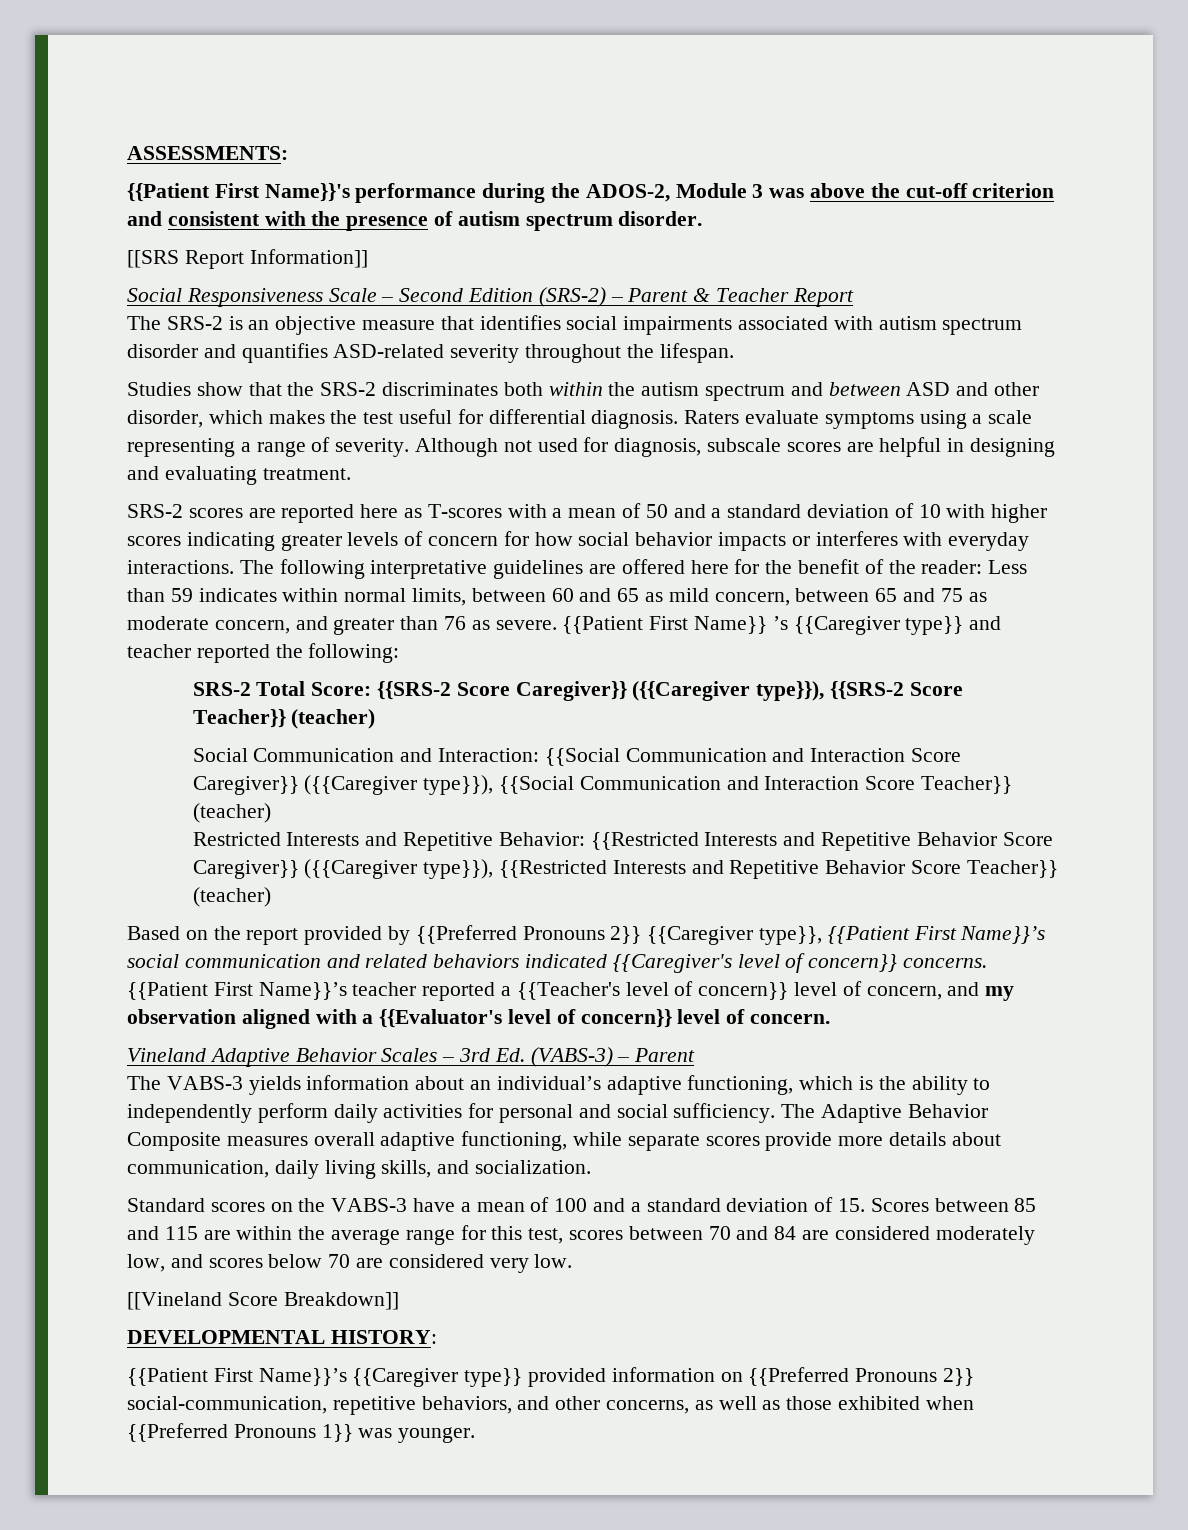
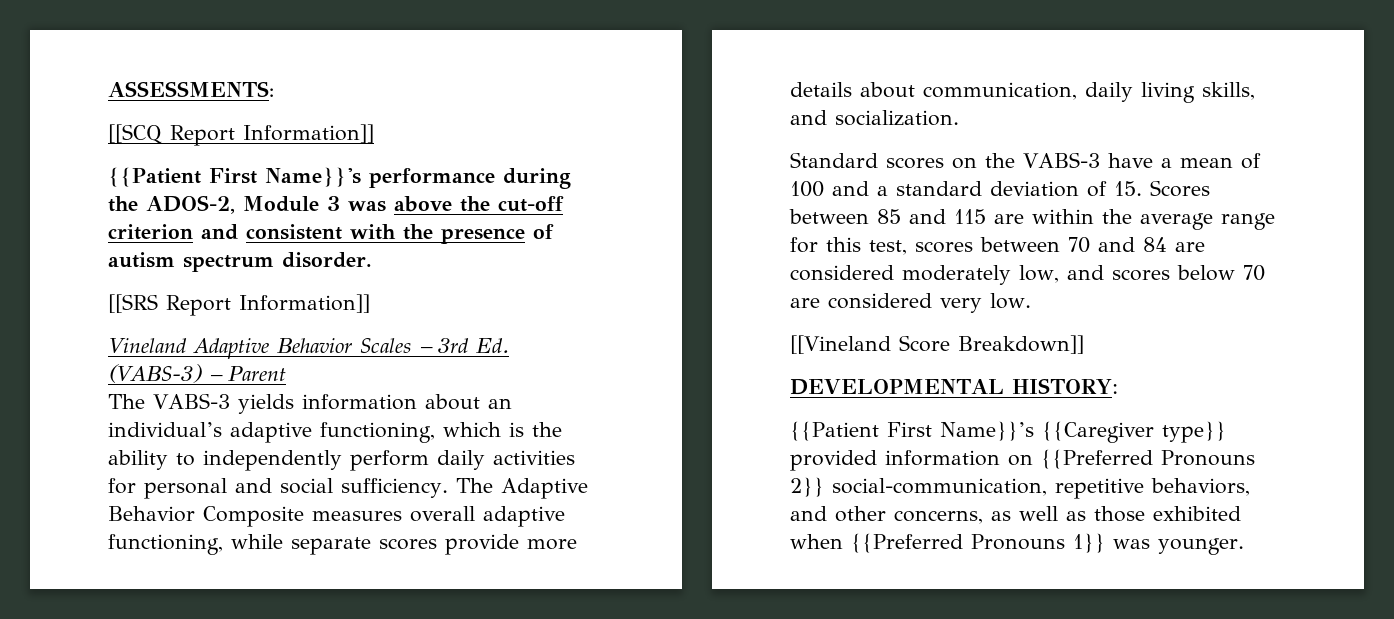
(288, 153) none -> [108,124,374,146] // [[SCQ Report Information]]
[127,287,854,307] [127,315,1023,335] [127,343,734,363] [127,382,1040,401] [127,409,1033,429] [127,437,1056,457] [127,466,351,485] [127,503,1048,523] [127,531,1030,551] [127,559,1028,579] [127,588,987,606] [127,616,1002,635] [127,643,400,663] [192,681,963,701] [192,709,376,729] [192,748,962,766] [192,775,1013,795] [192,803,271,823] [192,832,1053,851] [192,859,1058,879] [192,887,271,907] [127,925,1046,945] [127,953,988,973] [127,981,1015,1001] [127,1009,831,1029] // Social Responsiveness Scale – Second Edition (SRS-2) – Parent & Teacher Report // The SRS-2 is an objective measure that identifies social impairments associated with autism spectrum disorder and quantifies ASD-related severity throughout the lifespan. // Studies show that the SRS-2 discriminates both within the autism spectrum and between ASD and other disorder, which makes the test useful for differential diagnosis. Raters evaluate symptoms using a scale representing a range of severity. Although not used for diagnosis, subscale scores are helpful in designing and evaluating treatment. // SRS-2 scores are reported here as T-scores with a mean of 50 and a standard deviation of 10 with higher scores indicating greater levels of concern for how social behavior impacts or interferes with everyday interactions. The following interpretative guidelines are offered here for the benefit of the reader: Less than 59 indicates within normal limits, between 60 and 65 as mild concern, between 65 and 75 as moderate concern, and greater than 76 as severe. {{Patient First Name}} ’s {{Caregiver type}} and teacher reported the following: // SRS-2 Total Score: {{SRS-2 Score Caregiver}} ({{Caregiver type}}), {{SRS-2 Score Teacher}} (teacher) // Social Communication and Interaction: {{Social Communication and Interaction Score Caregiver}} ({{Caregiver type}}), {{Social Communication and Interaction Score Teacher}} (teacher) // Restricted Interests and Repetitive Behavior: {{Restricted Interests and Repetitive Behavior Score Caregiver}} ({{Caregiver type}}), {{Restricted Interests and Repetitive Behavior Score Teacher}} (teacher) // Based on the report provided by {{Preferred Pronouns 2}} {{Caregiver type}}, {{Patient First Name}}’s social communication and related behaviors indicated {{Caregiver's level of concern}} concerns. {{Patient First Name}}’s teacher reported a {{Teacher's level of concern}} level of concern, and my observation aligned with a {{Evaluator's level of concern}} level of concern. -> (370, 303) none

